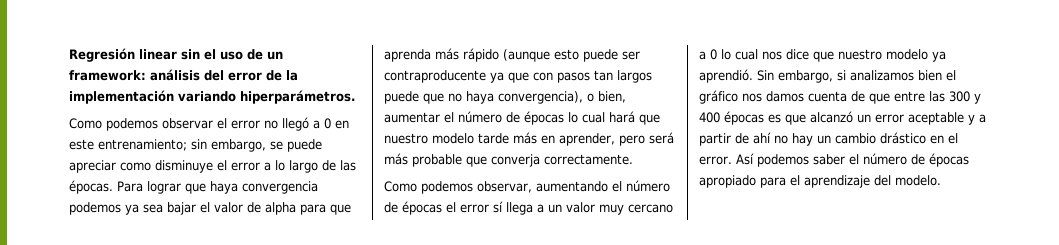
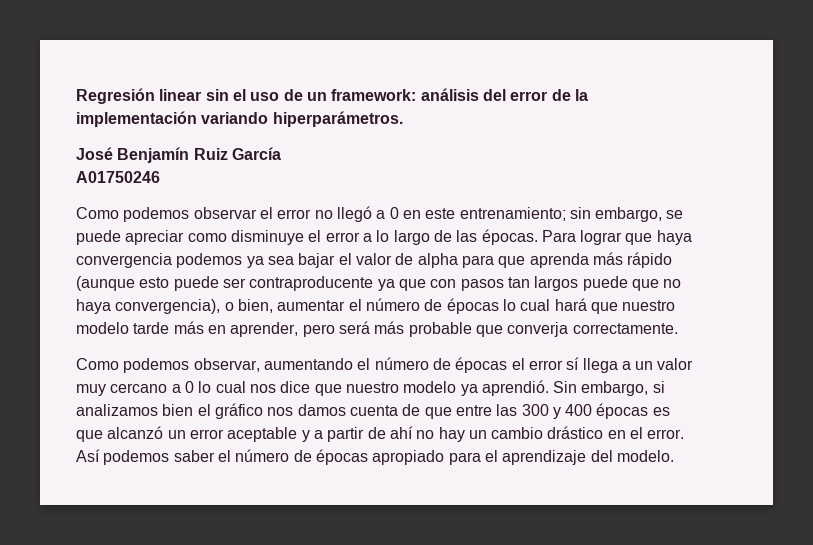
(355, 97) none -> [76,147,281,163] [76,171,160,183] // José Benjamín Ruiz García // A01750246

